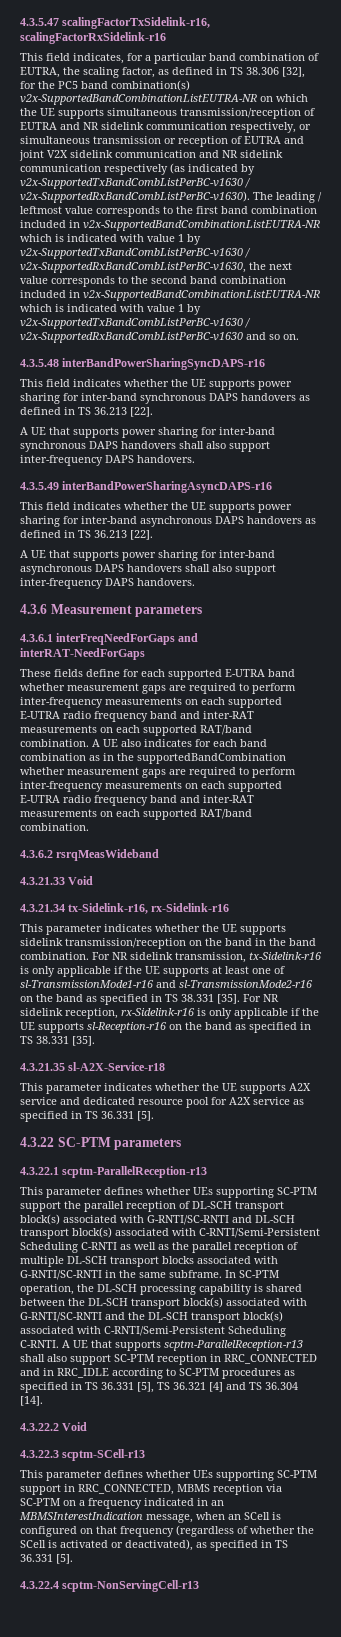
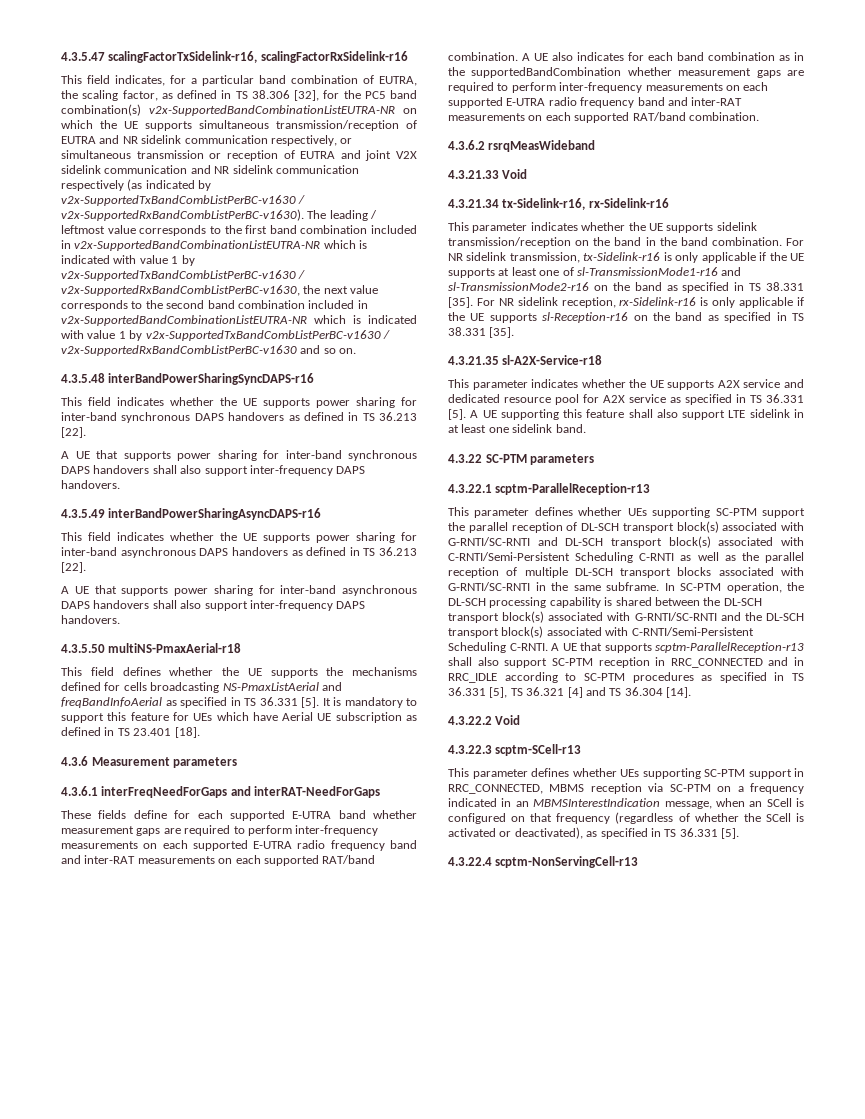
(195, 582) none -> [61,643,242,653] [61,667,417,678] [61,682,342,693] [61,697,417,708] [61,712,418,723] [61,727,200,738] // 4.3.5.50 multiNS-PmaxAerial-r18 // This field defines whether the UE supports the mechanisms defined for cells broadcasting NS-PmaxListAerial and freqBandInfoAerial as specified in TS 36.331 [5]. It is mandatory to support this feature for UEs which have Aerial UE subscription as defined in TS 23.401 [18].
(154, 1116) none -> [470,409,804,420] [448,424,586,433] A UE supporting this feature shall also support LTE sidelink in at least one sidelink band.

